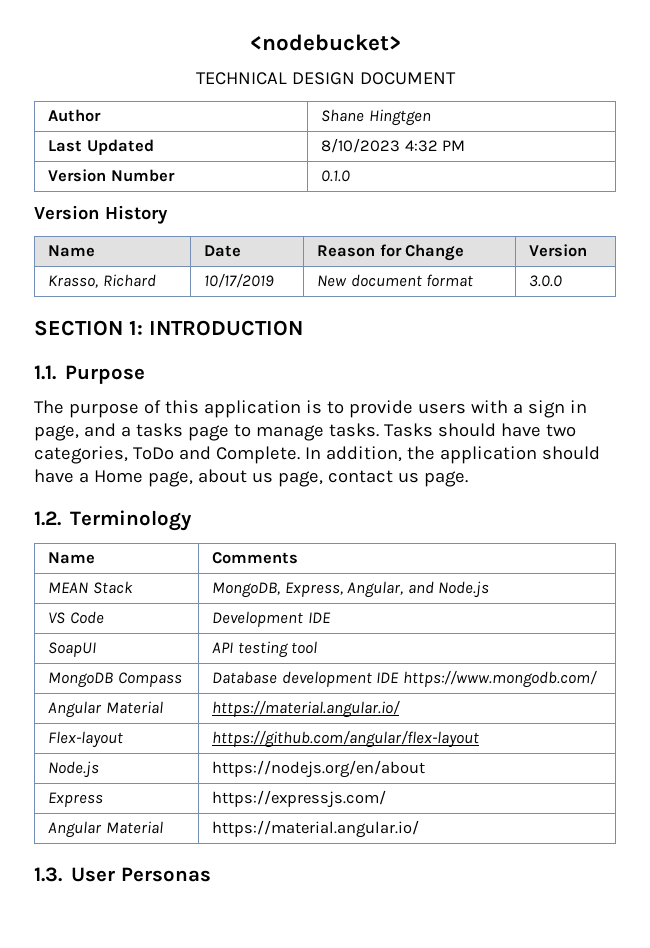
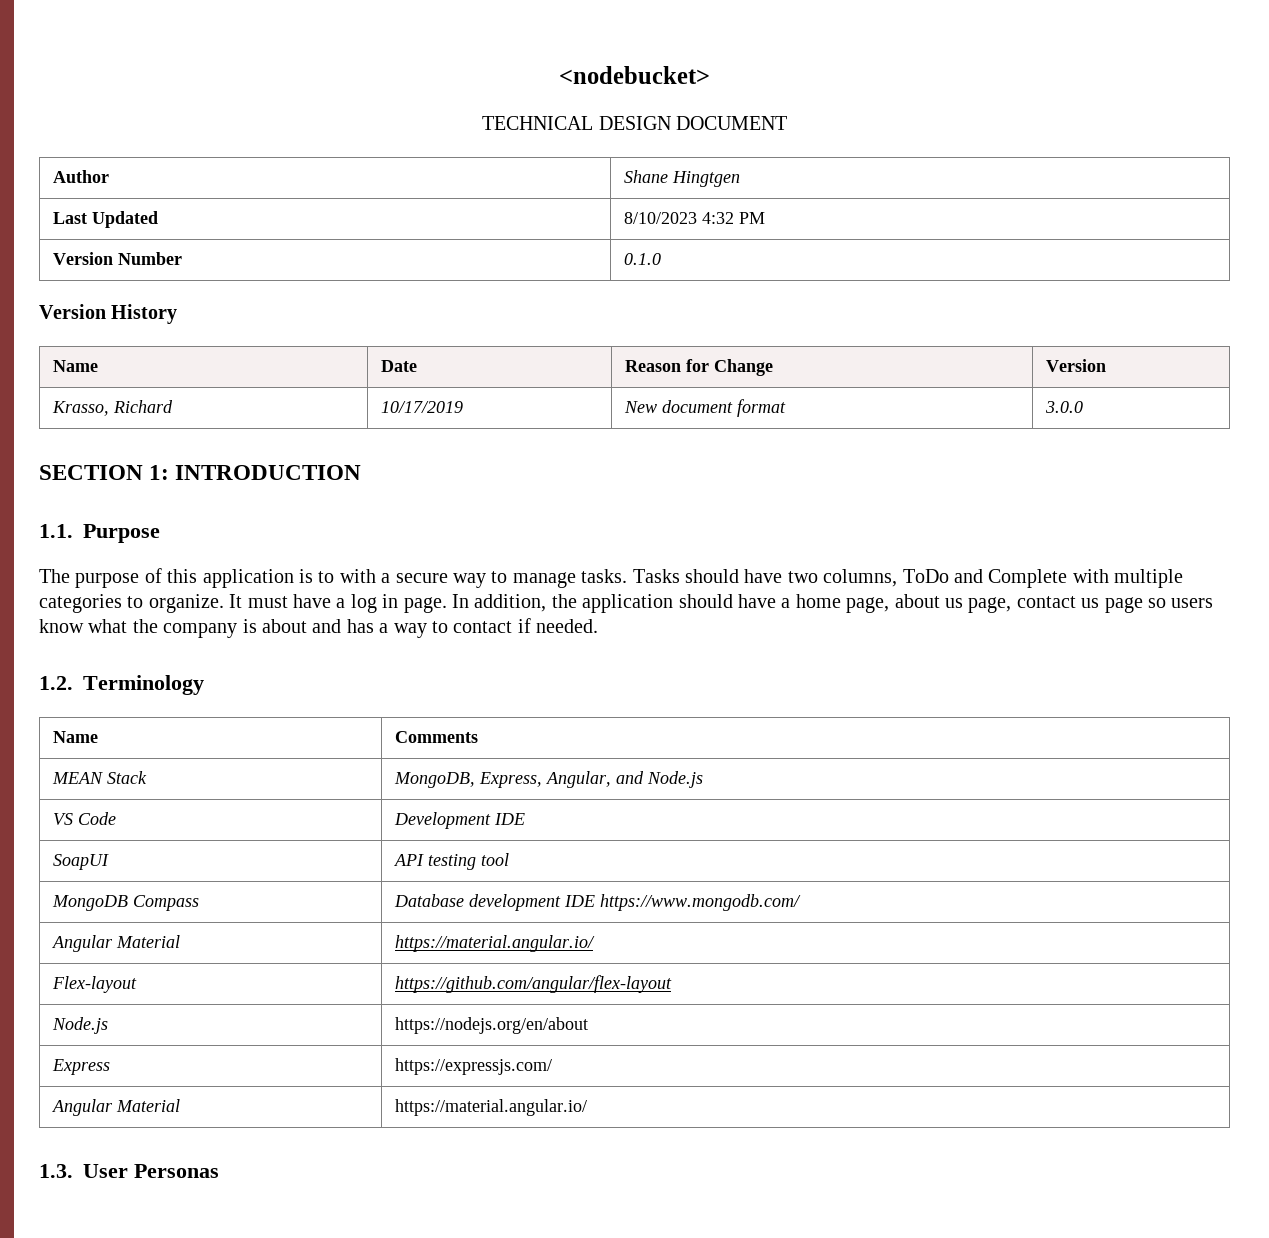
[348,400,587,418] [34,423,229,441] provide users with a sign in page, and a tasks page -> [339,569,486,588] with a secure way
[34,446,128,464] categories, -> [823,569,898,587] columns,
[215,446,300,464] Complete. -> [988,569,1184,588] [39,594,447,613] Complete with multiple categories to organize. It must have a log in page.
[93,470,143,483] Home -> [795,594,841,608] home
[423,471,468,487] page. -> [1104,597,1214,613] [39,618,599,638] page so users know what the company is about and has a way to contact if needed.

